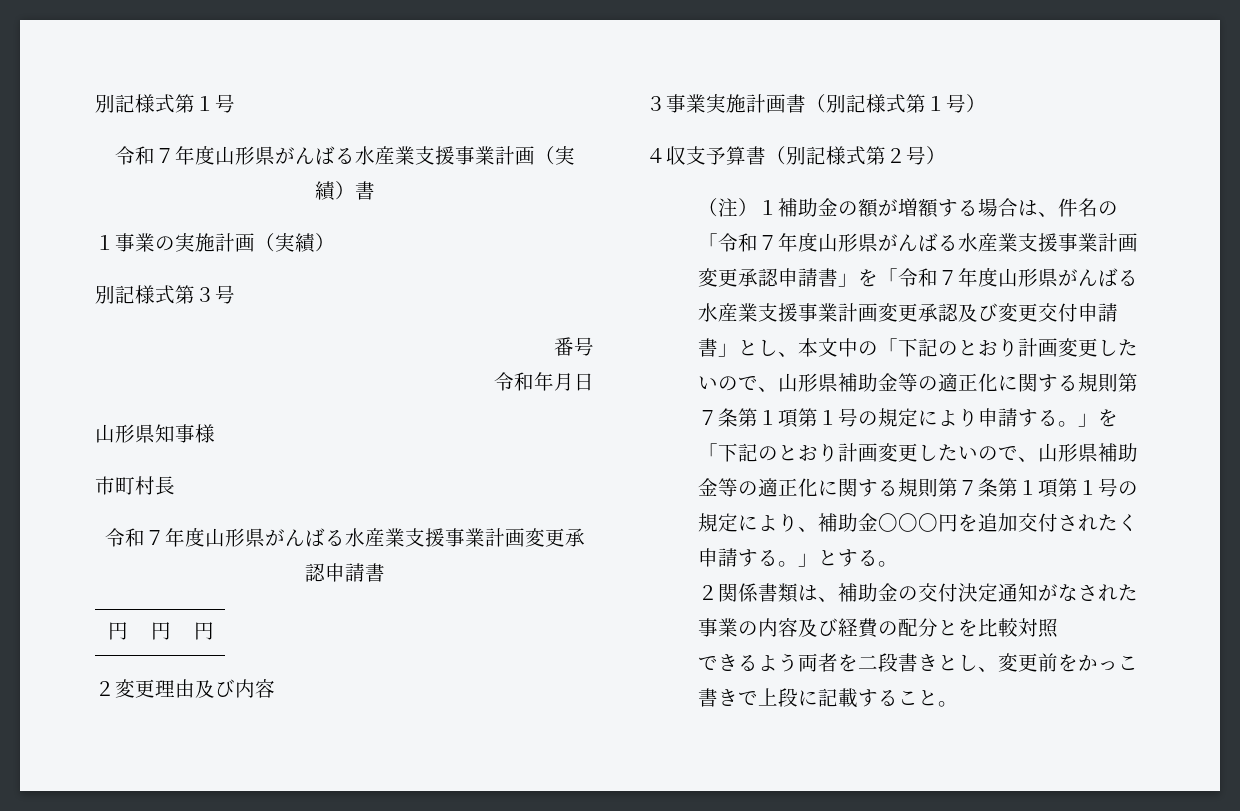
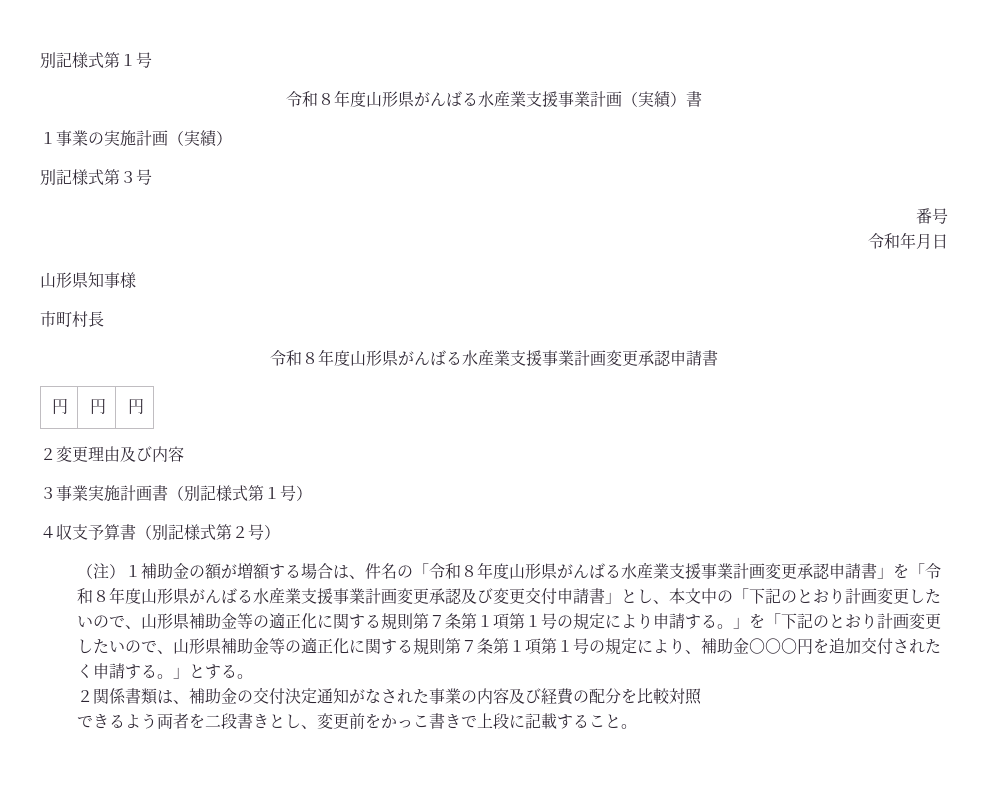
[154,148,175,163] ７ -> [318,93,334,105] ８
[144,530,165,545] ７ -> [302,352,318,364] ８
[757,235,778,250] ７ -> [460,565,477,577] ８
[937,270,958,285] ７ -> [92,590,109,602] ８
[937,620,958,636] と -> (621, 696) none

